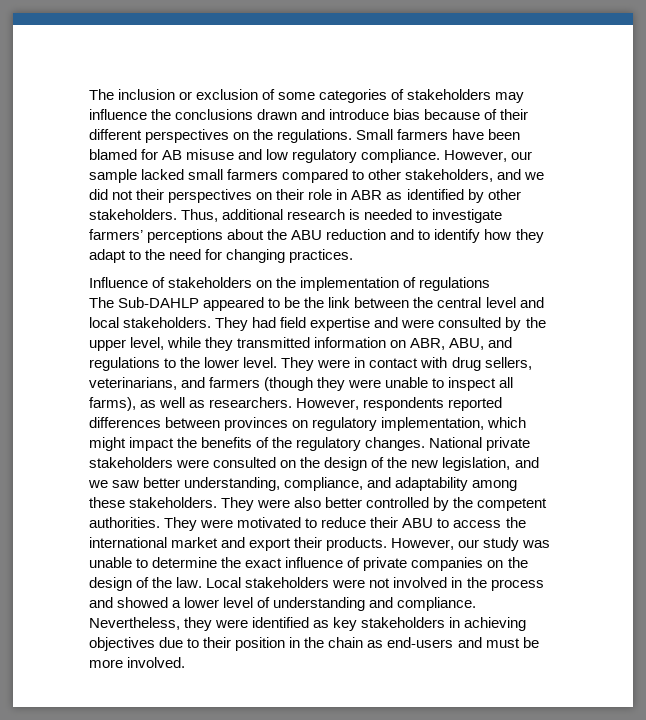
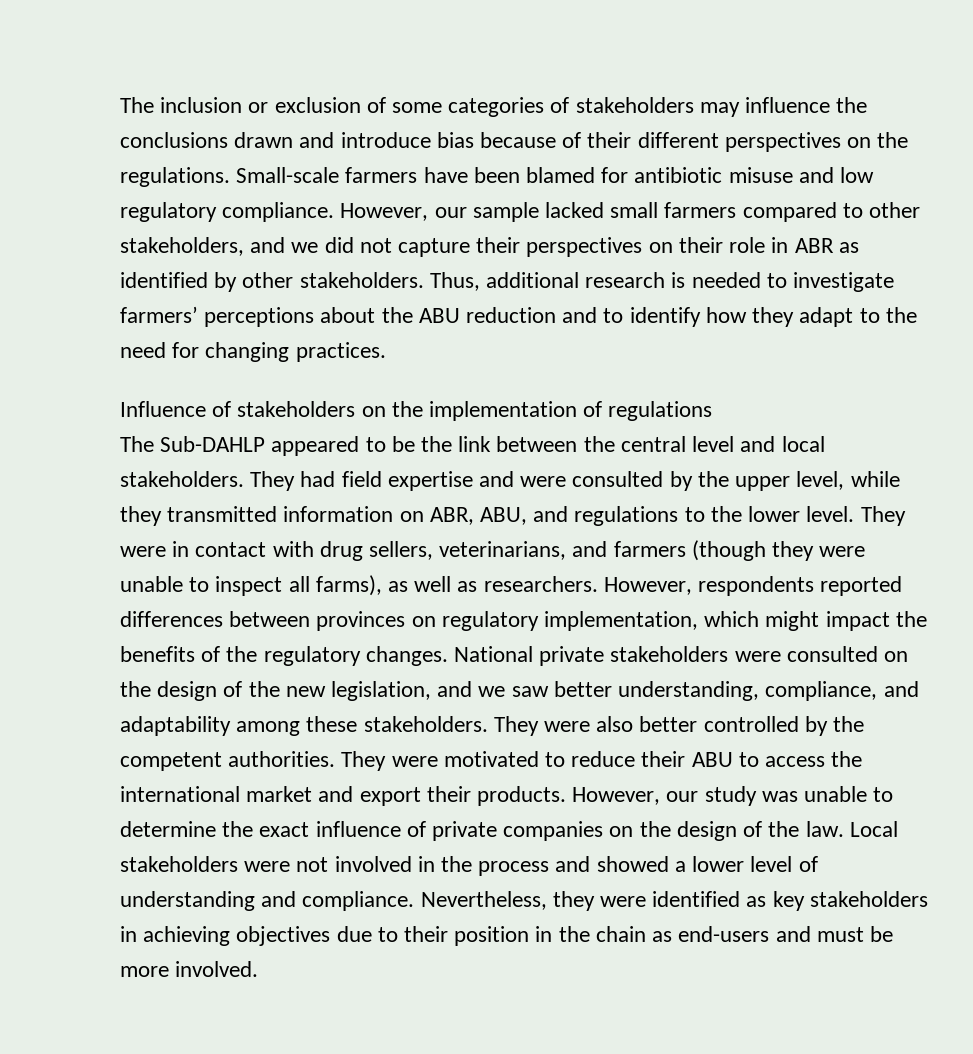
[356,129,394,140] Small -> [236,167,340,183] Small-scale
[162,150,183,160] AB -> [634,167,723,183] antibiotic
(134, 195) none -> [398,238,471,257] capture

